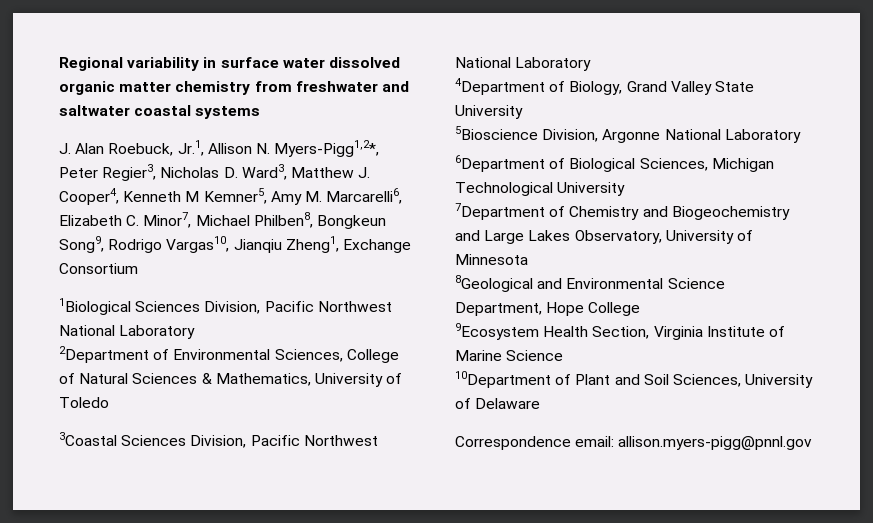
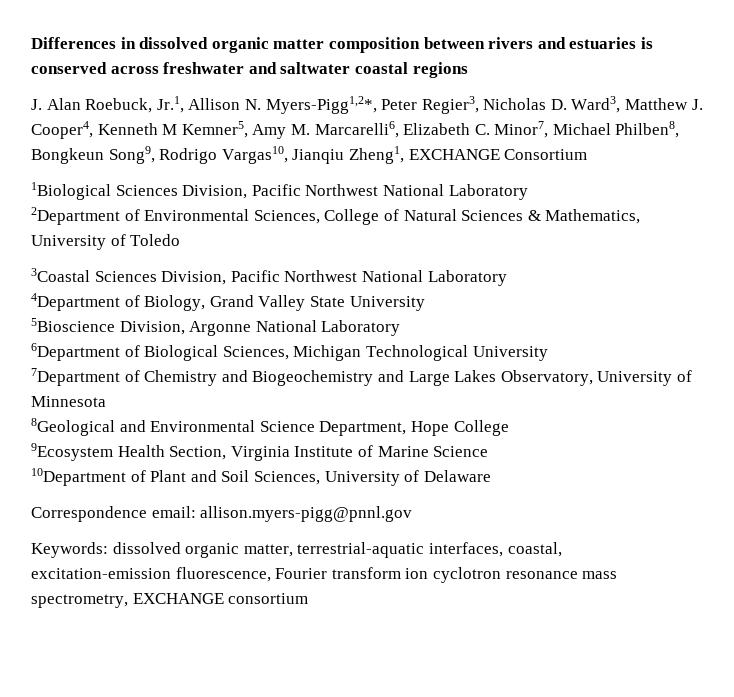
[59,57,400,71] [59,81,292,95] Regional variability in surface water dissolved organic matter chemistry from -> [31,37,653,53] [31,62,159,74] Differences in dissolved organic matter composition between rivers and estuaries is conserved across
[195,106,261,119] systems -> [412,62,468,78] regions
[342,239,411,253] Exchange -> [408,149,500,160] EXCHANGE
(813, 443) none -> [31,542,562,558] [31,567,618,583] [31,593,309,608] // Keywords: dissolved organic matter, terrestrial-aquatic interfaces, coastal, excitation-emission fluorescence, Fourier transform ion cyclotron resonance mass spectrometry, EXCHANGE consortium

